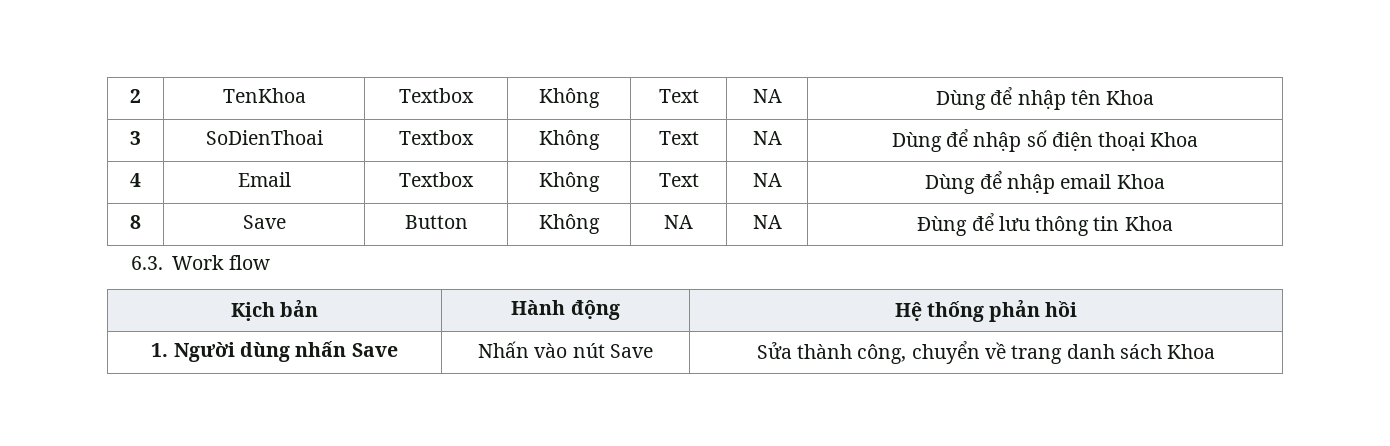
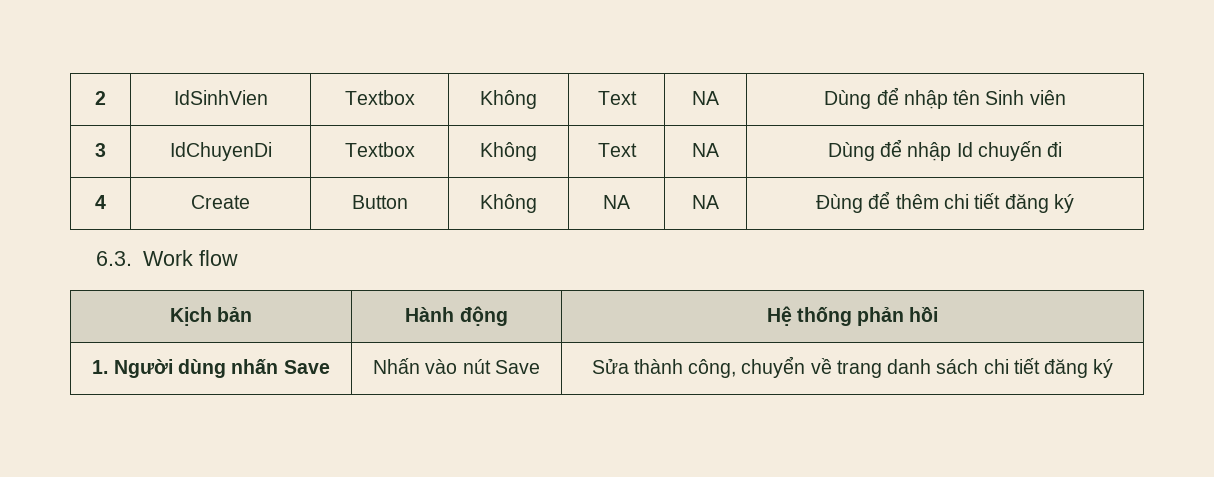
[222,88,306,103] TenKhoa -> [173,90,268,105] IdSinhVien
[1106,90,1155,105] Khoa -> [985,90,1066,105] Sinh viên
[205,130,323,145] [399,130,474,145] [539,130,600,150] [658,131,699,145] [752,131,782,145] [891,129,1199,152] [130,173,141,187] [237,172,291,187] [399,172,474,187] [539,172,600,192] [658,173,699,187] [752,173,782,187] [925,171,1165,194] [130,215,141,229] [242,215,286,229] SoDienThoai | Textbox | Không | Text | NA | Dùng để nhập số điện thoại Khoa // 4 | Email | Textbox | Không | Text | NA | Dùng để nhập email Khoa // 8 | Save -> [169,142,272,161] [344,142,415,157] [480,142,537,161] [597,143,637,157] [692,143,719,157] [827,139,1063,161] [95,195,106,209] [191,195,250,209] IdChuyenDi | Textbox | Không | Text | NA | Dùng để nhập Id chuyến đi // 4 | Create
[998,216,1173,236] lưu thông tin Khoa -> [895,193,1074,213] thêm chi tiết đăng ký
[1167,344,1216,359] Khoa -> [983,358,1114,378] chi tiết đăng ký

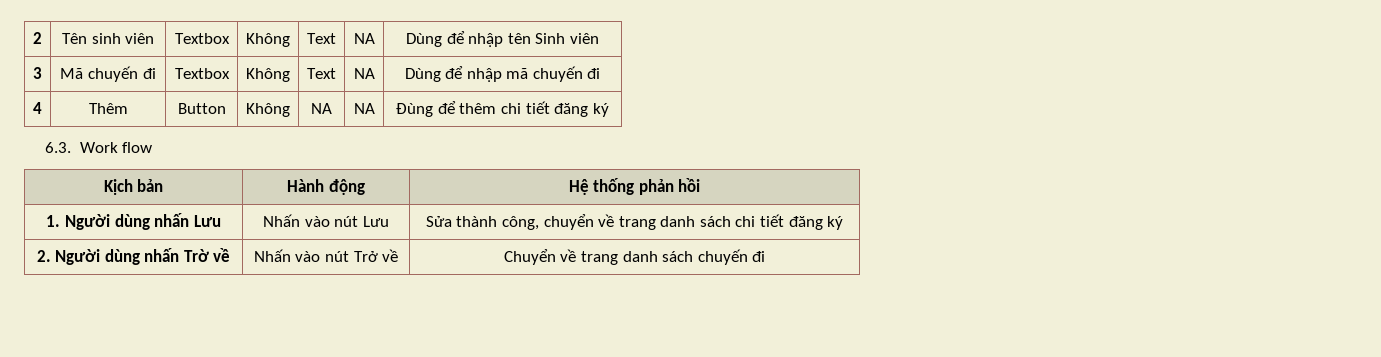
[173,90,268,105] IdSinhVien -> [61,33,155,44] Tên sinh viên
[169,142,272,161] [344,142,415,157] [480,142,537,161] [597,143,637,157] [692,143,719,157] [827,139,973,161] IdChuyenDi | Textbox | Không | Text | NA | Dùng để nhập Id -> [60,66,156,82] [174,68,230,79] [246,68,290,82] [307,68,336,79] [353,68,375,79] [404,66,529,82] Mã chuyến đi | Textbox | Không | Text | NA | Dùng để nhập mã
[191,195,250,209] Create -> [88,103,128,114] Thêm
[283,360,330,374] [373,358,540,374] Save | Nhấn vào nút Save -> [193,215,221,227] [263,214,389,227] Lưu | Nhấn vào nút Lưu
(1114, 368) none -> [36,248,231,265] [253,249,399,262] [503,249,766,265] // 2. Người dùng nhấn Trờ về | Nhấn vào nút Trở về | Chuyển về trang danh sách chuyến đi

